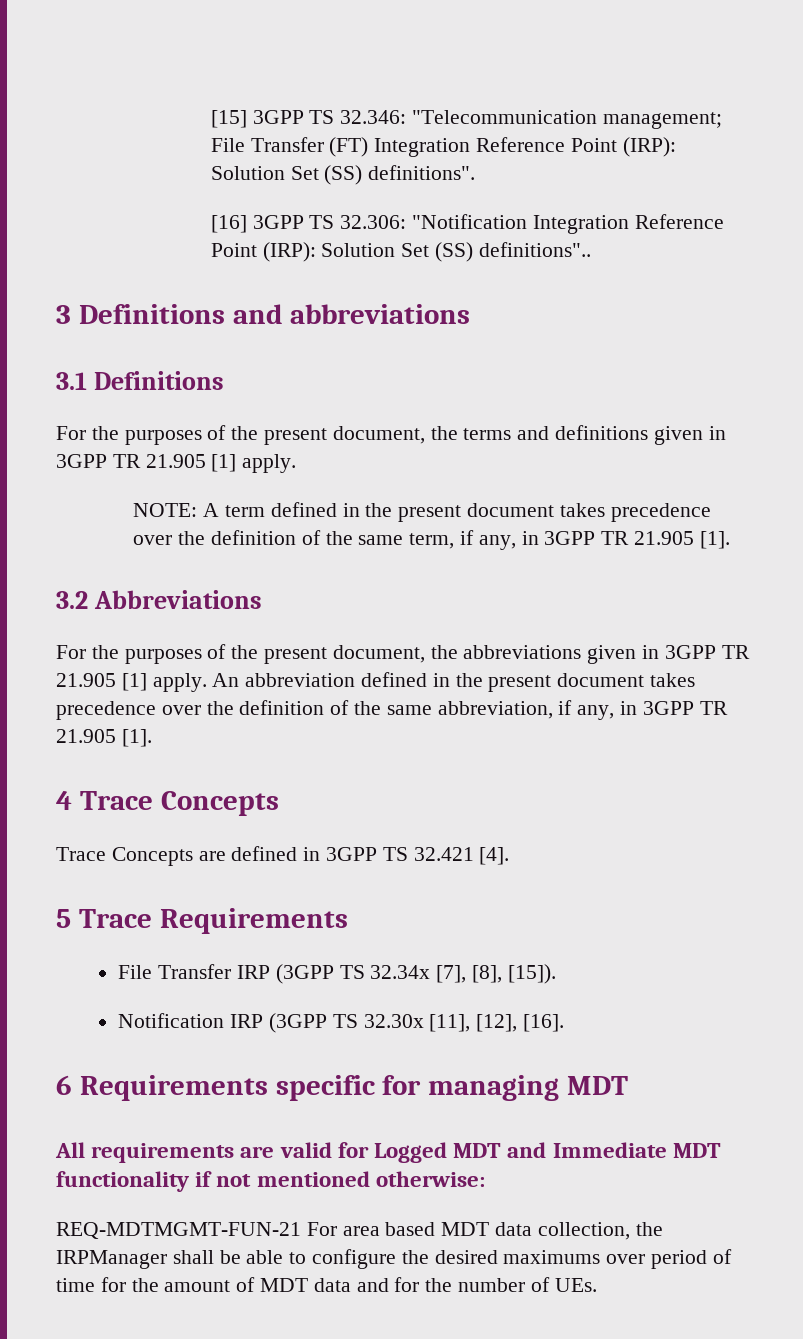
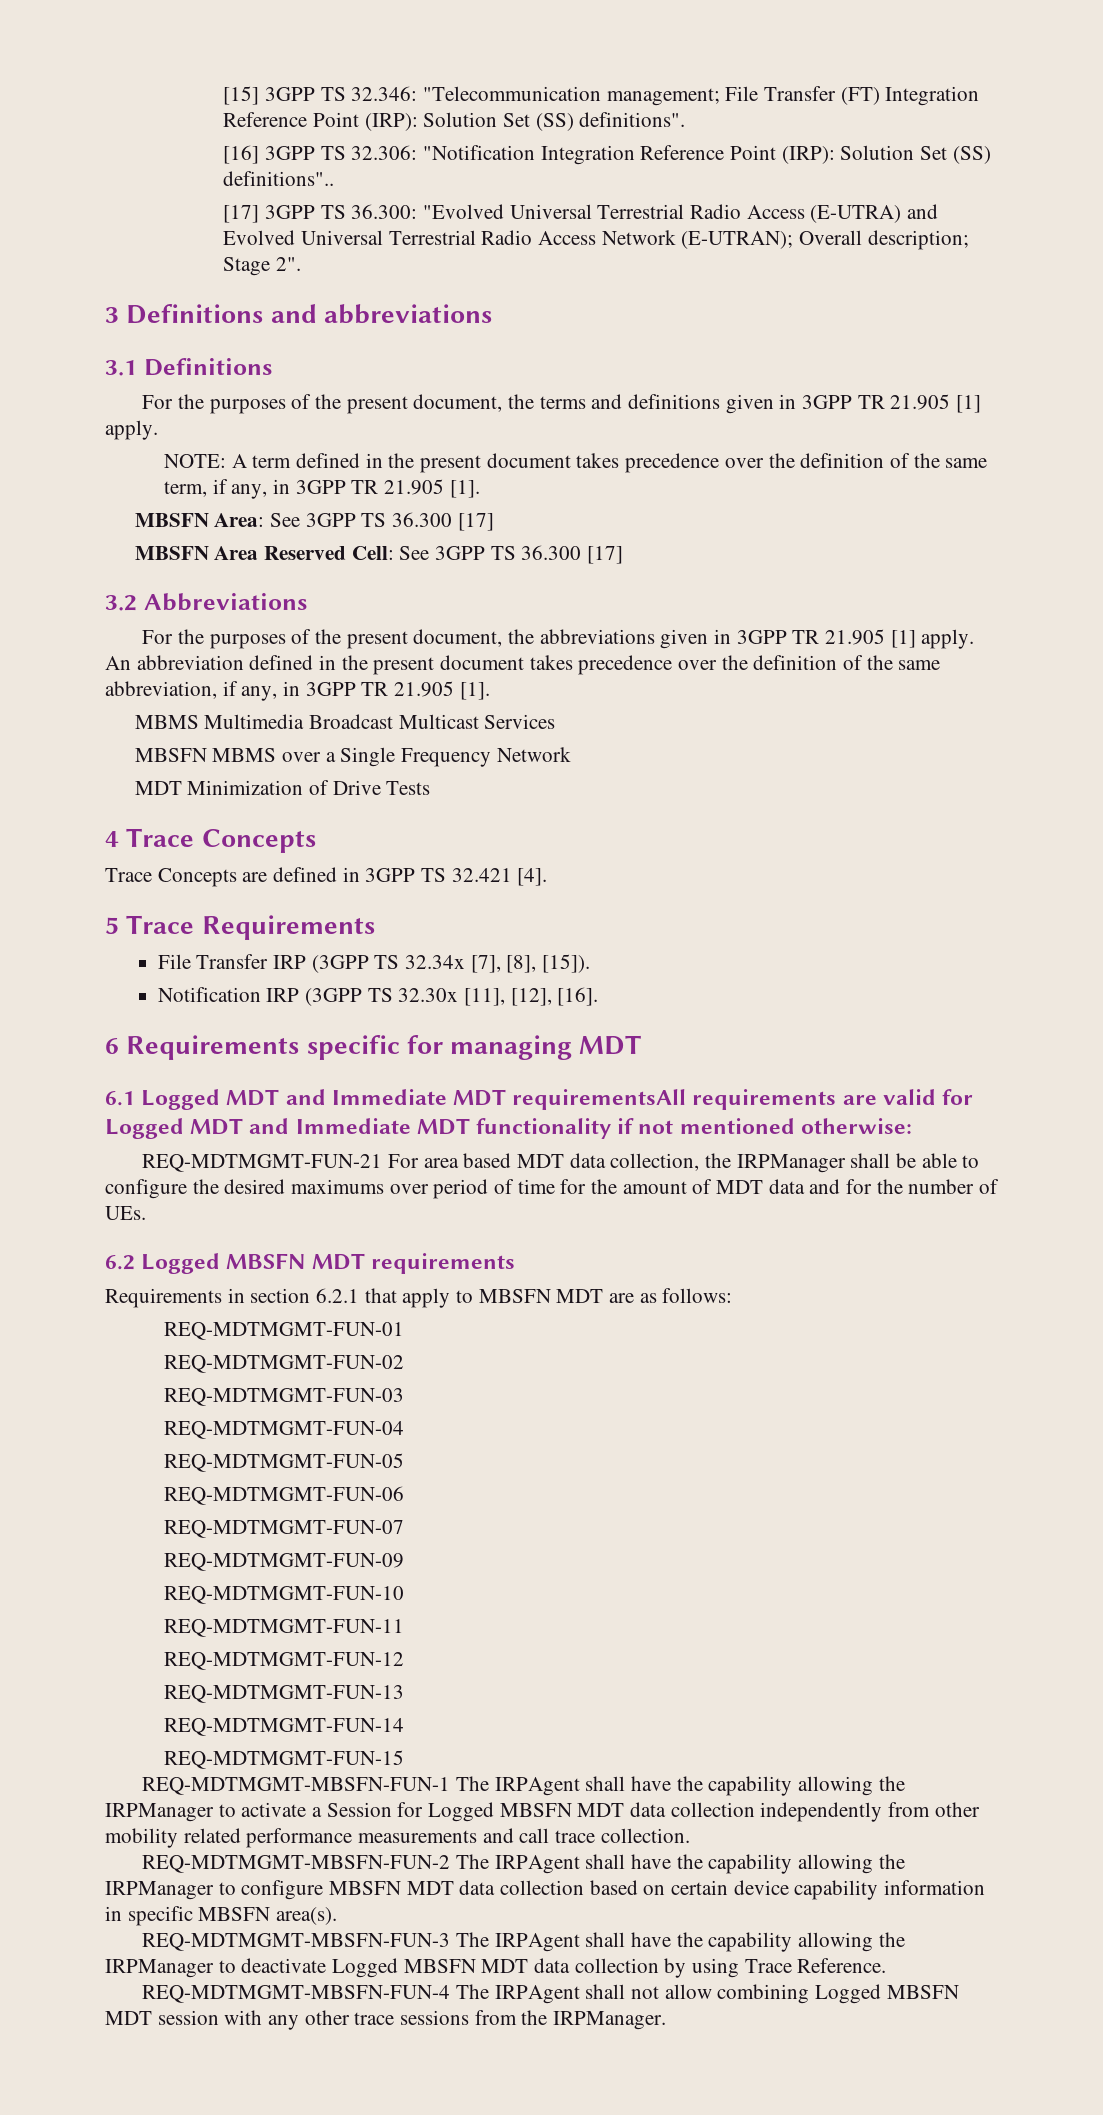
(591, 249) none -> [223,204,938,223] [223,230,969,250] [223,257,301,276] // [17] 3GPP TS 36.300: "Evolved Universal Terrestrial Radio Access (E-UTRA) and Evolved Universal Terrestrial Radio Access Network (E-UTRAN); Overall description; Stage 2".
(730, 540) none -> [134,512,494,531] [134,545,623,564] // MBSFN Area: See 3GPP TS 36.300 [17] // MBSFN Area Reserved Cell: See 3GPP TS 36.300 [17]
(152, 738) none -> [134,714,556,729] [134,747,571,767] [134,780,431,795] // MBMS Multimedia Broadcast Multicast Services // MBSFN MBMS over a Single Frequency Network // MDT Minimization of Drive Tests
[55,1142,85,1158] All -> [105,1089,687,1110] 6.1 Logged MDT and Immediate MDT requirementsAll
(597, 1285) none -> [105,1253,515,1274] [105,1288,733,1308] [164,1322,405,1340] [164,1355,405,1373] [164,1388,405,1406] [164,1421,405,1439] [164,1453,405,1472] [164,1486,405,1505] [164,1520,405,1538] [164,1553,405,1571] [164,1586,405,1604] [164,1619,405,1637] [164,1652,405,1670] [164,1685,405,1703] [164,1718,405,1736] [164,1750,405,1769] [142,1776,905,1796] [105,1802,980,1822] [105,1828,690,1848] [142,1854,905,1874] [105,1880,986,1900] [105,1906,338,1926] [142,1932,905,1952] [105,1958,887,1978] [142,1984,959,2004] [105,2010,667,2030] // 6.2 Logged MBSFN MDT requirements // Requirements in section 6.2.1 that apply to MBSFN MDT are as follows: // REQ-MDTMGMT-FUN-01 // REQ-MDTMGMT-FUN-02 // REQ-MDTMGMT-FUN-03 // REQ-MDTMGMT-FUN-04 // REQ-MDTMGMT-FUN-05 // REQ-MDTMGMT-FUN-06 // REQ-MDTMGMT-FUN-07 // REQ-MDTMGMT-FUN-09 // REQ-MDTMGMT-FUN-10 // REQ-MDTMGMT-FUN-11 // REQ-MDTMGMT-FUN-12 // REQ-MDTMGMT-FUN-13 // REQ-MDTMGMT-FUN-14 // REQ-MDTMGMT-FUN-15 // REQ-MDTMGMT-MBSFN-FUN-1 The IRPAgent shall have the capability allowing the IRPManager to activate a Session for Logged MBSFN MDT data collection independently from other mobility related performance measurements and call trace collection. // REQ-MDTMGMT-MBSFN-FUN-2 The IRPAgent shall have the capability allowing the IRPManager to configure MBSFN MDT data collection based on certain device capability information in specific MBSFN area(s). // REQ-MDTMGMT-MBSFN-FUN-3 The IRPAgent shall have the capability allowing the IRPManager to deactivate Logged MBSFN MDT data collection by using Trace Reference. // REQ-MDTMGMT-MBSFN-FUN-4 The IRPAgent shall not allow combining Logged MBSFN MDT session with any other trace sessions from the IRPManager.

